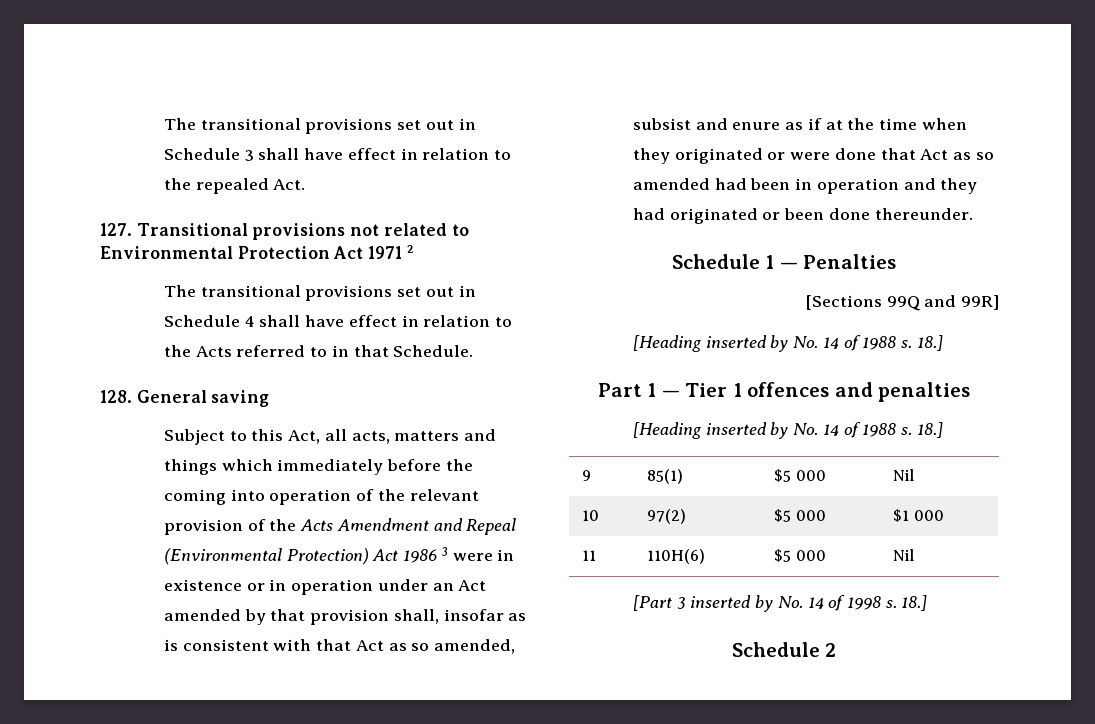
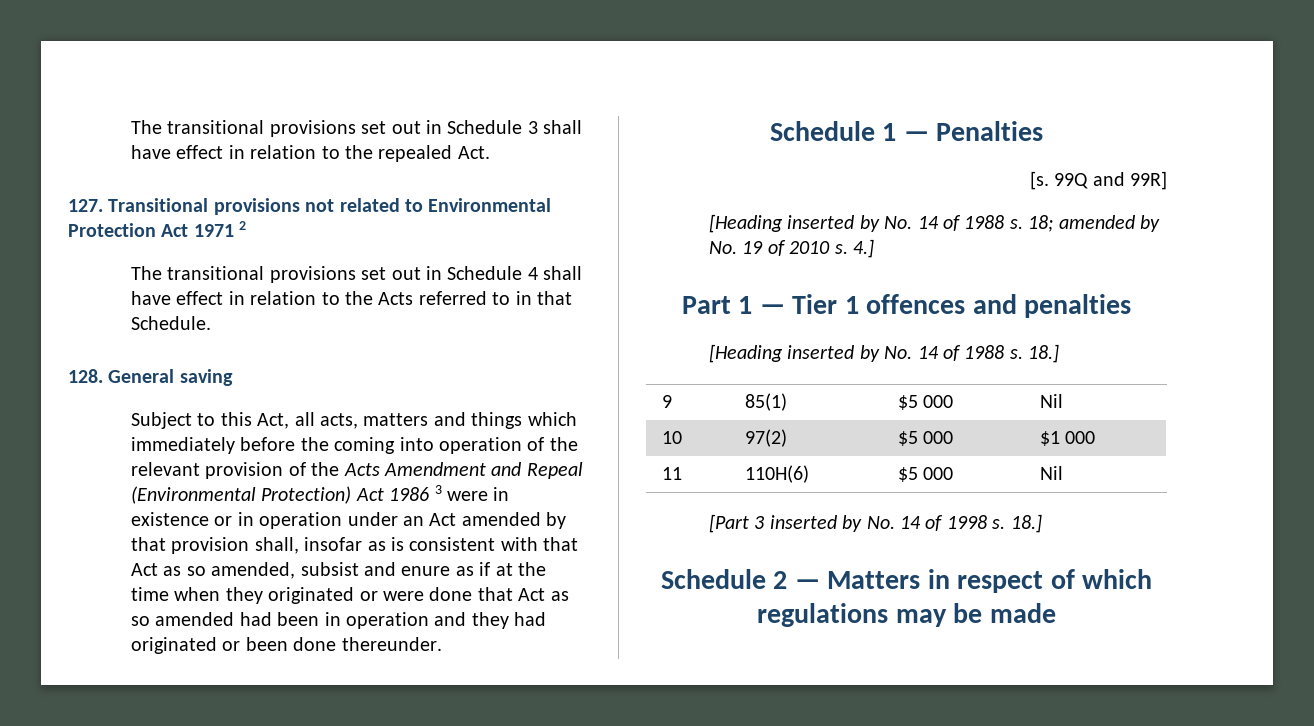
[805,295,882,310] [Sections -> [1029,171,1049,190] [s.
[916,335,943,351] 18.] -> [1028,215,1161,232] [709,239,875,258] 18; amended by No. 19 of 2010 s. 4.]
(837, 650) none -> [794,569,1153,593] [757,603,1056,627] — Matters in respect of which regulations may be made

